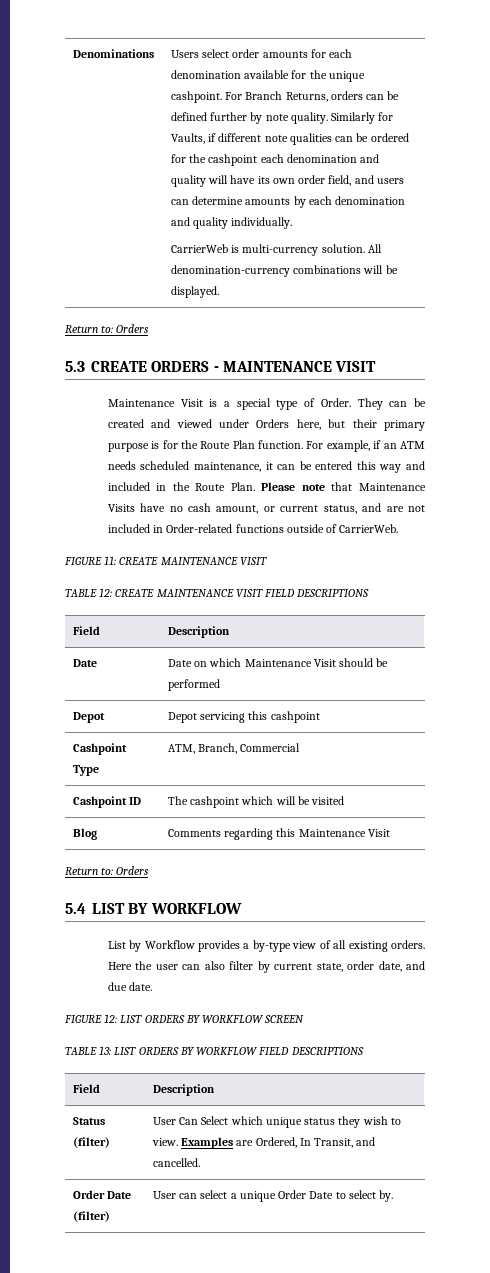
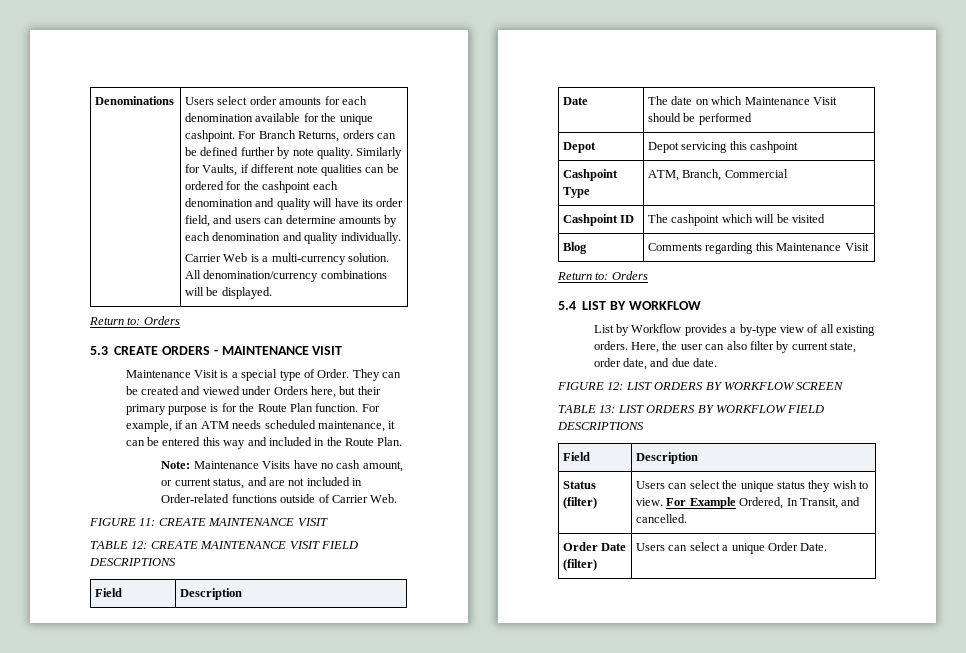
[272,178,295,184] own -> (373, 203) none
[171,244,240,253] CarrierWeb is -> [185,253,269,262] Carrier Web is a
[171,265,291,277] denomination-currency -> [203,270,319,282] denomination/currency
[261,482,353,491] Please note that -> [161,461,191,469] // Note:
[339,524,399,533] CarrierWeb. -> [331,494,398,503] Carrier Web.
[168,659,193,667] Date -> [648,96,693,105] The date
[107,962,132,970] Here -> [631,342,660,353] Here,
[153,1116,263,1125] User Can Select which -> [636,480,738,489] Users can select the
[181,1137,254,1149] Examples are -> [666,497,736,509] For Example
[153,1191,177,1199] User -> [636,543,666,551] Users
[309,1190,394,1202] Date to select by. -> [800,543,828,551] Date.

